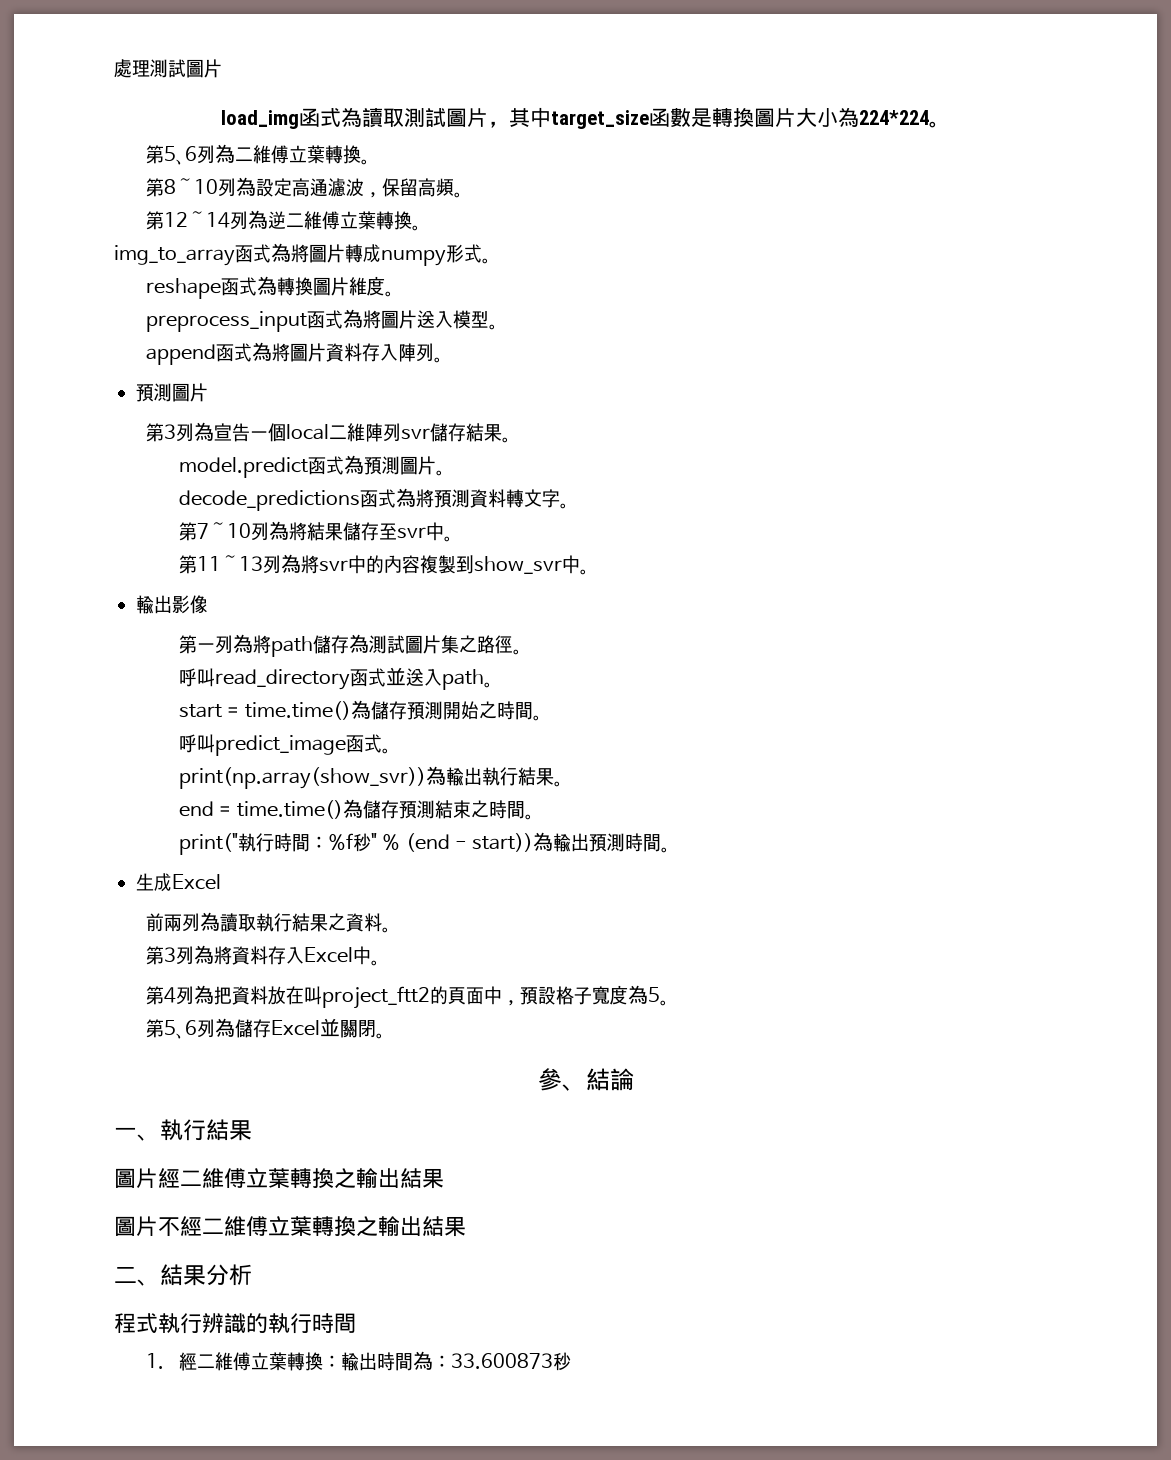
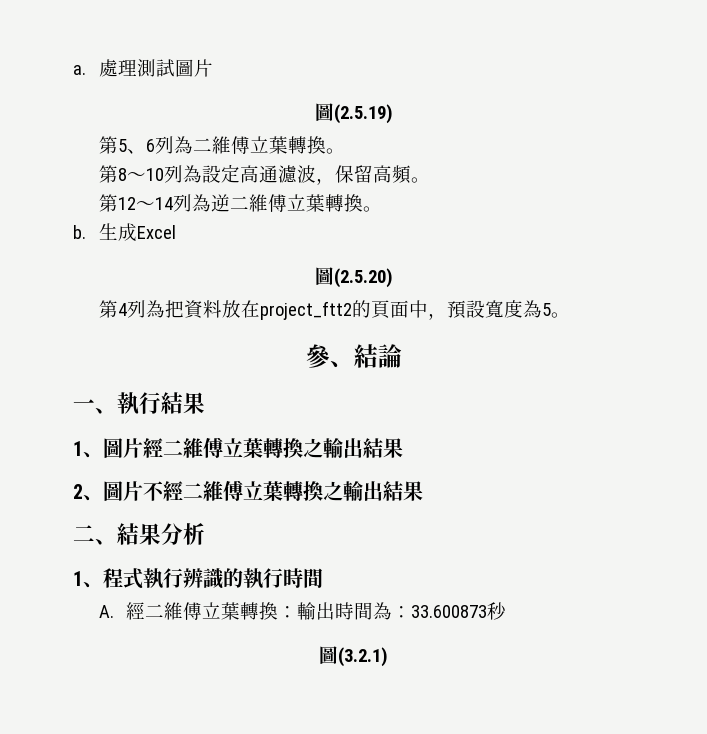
(114, 68) none -> [73,65,86,75] a.
[221,107,950,129] load_img函式為讀取測試圖片，其中target_size函數是轉換圖片大小為224*224。 -> [314,103,393,124] 圖(2.5.19)
[114,243,491,266] [146,276,395,299] [146,309,499,332] [146,342,444,365] [136,383,208,402] [146,422,512,443] [178,455,445,478] [178,488,569,511] [178,521,453,542] [178,554,589,575] [136,595,208,614] [178,634,522,657] [178,667,493,690] [178,700,542,721] [178,734,391,756] [178,766,563,789] [178,799,534,820] [178,832,671,855] [136,873,221,892] [146,912,392,933] [146,945,381,966] img_to_array函式為將圖片轉成numpy形式。 // reshape函式為轉換圖片維度。 // preprocess_input函式為將圖片送入模型。 // append函式為將圖片資料存入陣列。 // 預測圖片 // 第3列為宣告一個local二維陣列svr儲存結果。 // model.predict函式為預測圖片。 // decode_predictions函式為將預測資料轉文字。 // 第7～10列為將結果儲存至svr中。 // 第11～13列為將svr中的內容複製到show_svr中。 // 輸出影像 // 第一列為將path儲存為測試圖片集之路徑。 // 呼叫read_directory函式並送入path。 // start = time.time()為儲存預測開始之時間。 // 呼叫predict_image函式。 // print(np.array(show_svr))為輸出執行結果。 // end = time.time()為儲存預測結束之時間。 // print("執行時間：%f秒" % (end - start))為輸出預測時間。 // 生成Excel // 前兩列為讀取執行結果之資料。 // 第3列為將資料存入Excel中。 -> [73,223,177,242] [314,267,393,288] b.生成Excel // 圖(2.5.20)
[304,986,323,1005] 叫 -> (261, 309) none
[556,986,593,1005] 格子 -> (486, 309) none
[146,1018,386,1039] // 第5、6列為儲存Excel並關閉。 -> (571, 315) none
(252, 1130) none -> [73,441,103,458] 1、
(444, 1178) none -> [73,484,103,501] 2、
(252, 1275) none -> [73,571,103,588] 1、
[146,1353,165,1369] 1. -> [99,605,115,618] A.
(571, 1361) none -> [319,646,388,667] // 圖(3.2.1)

